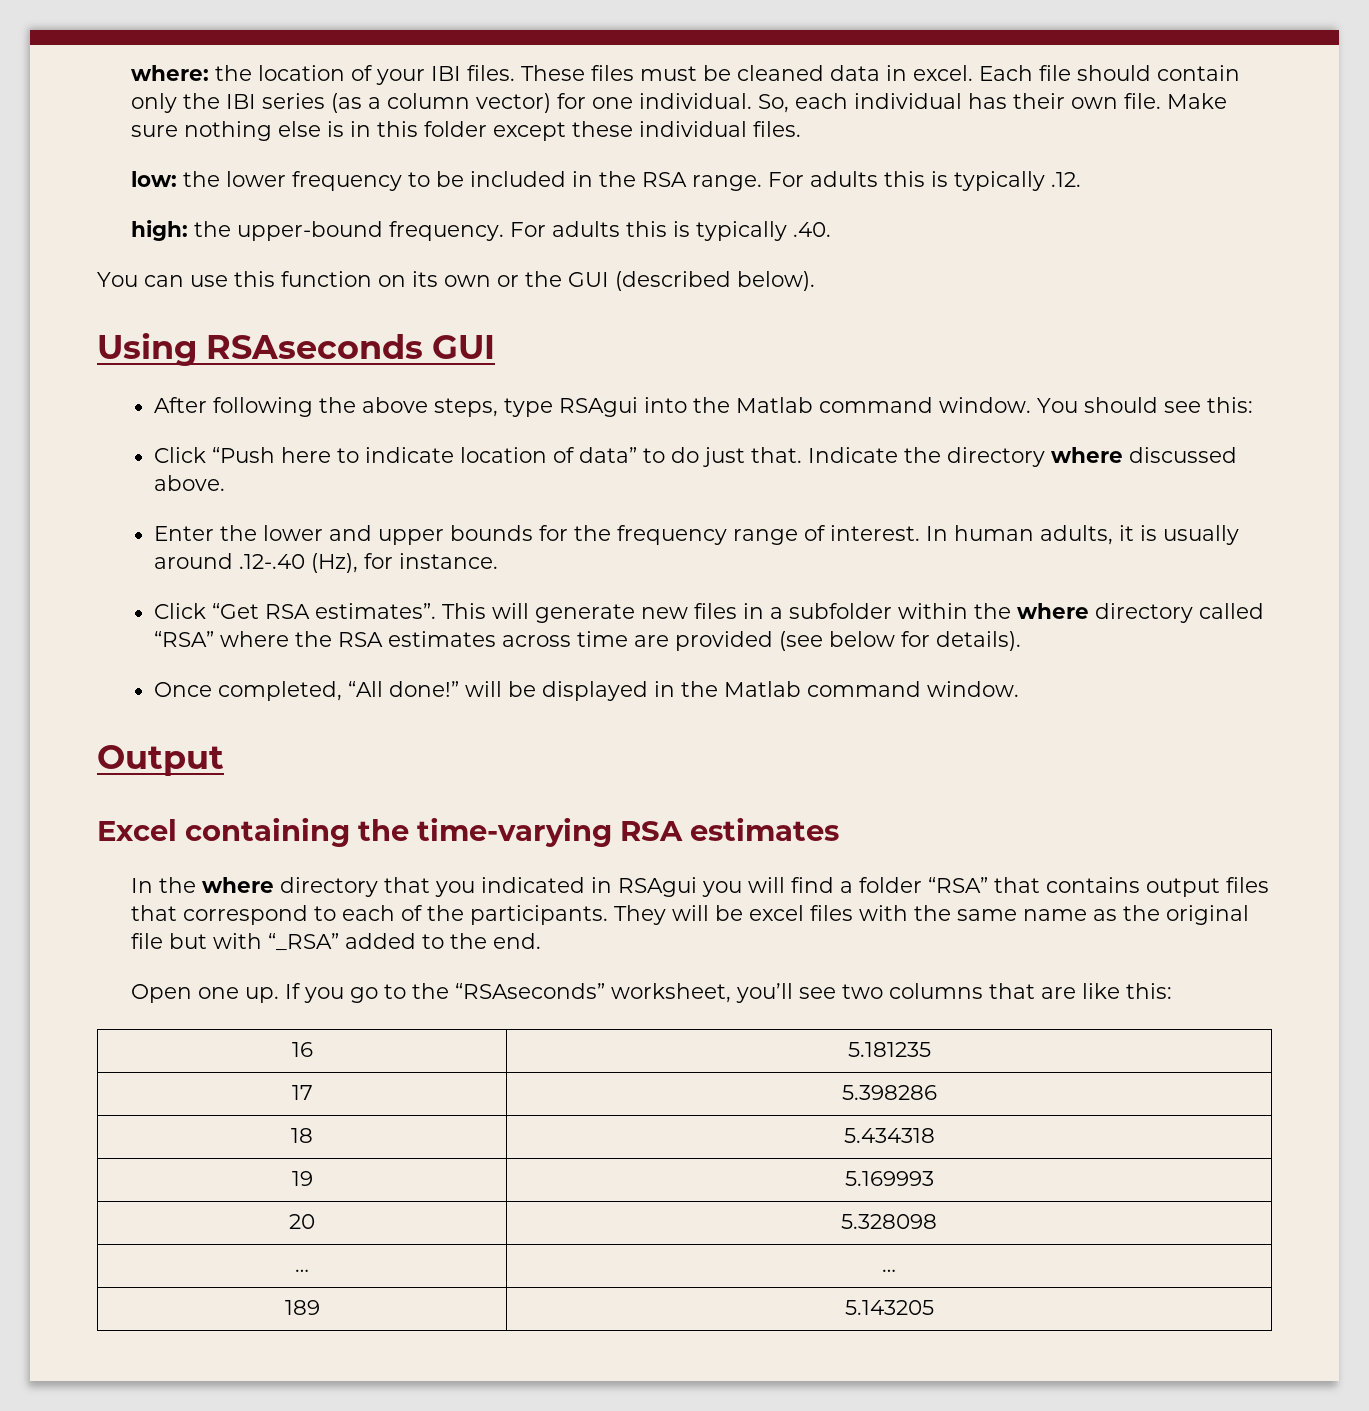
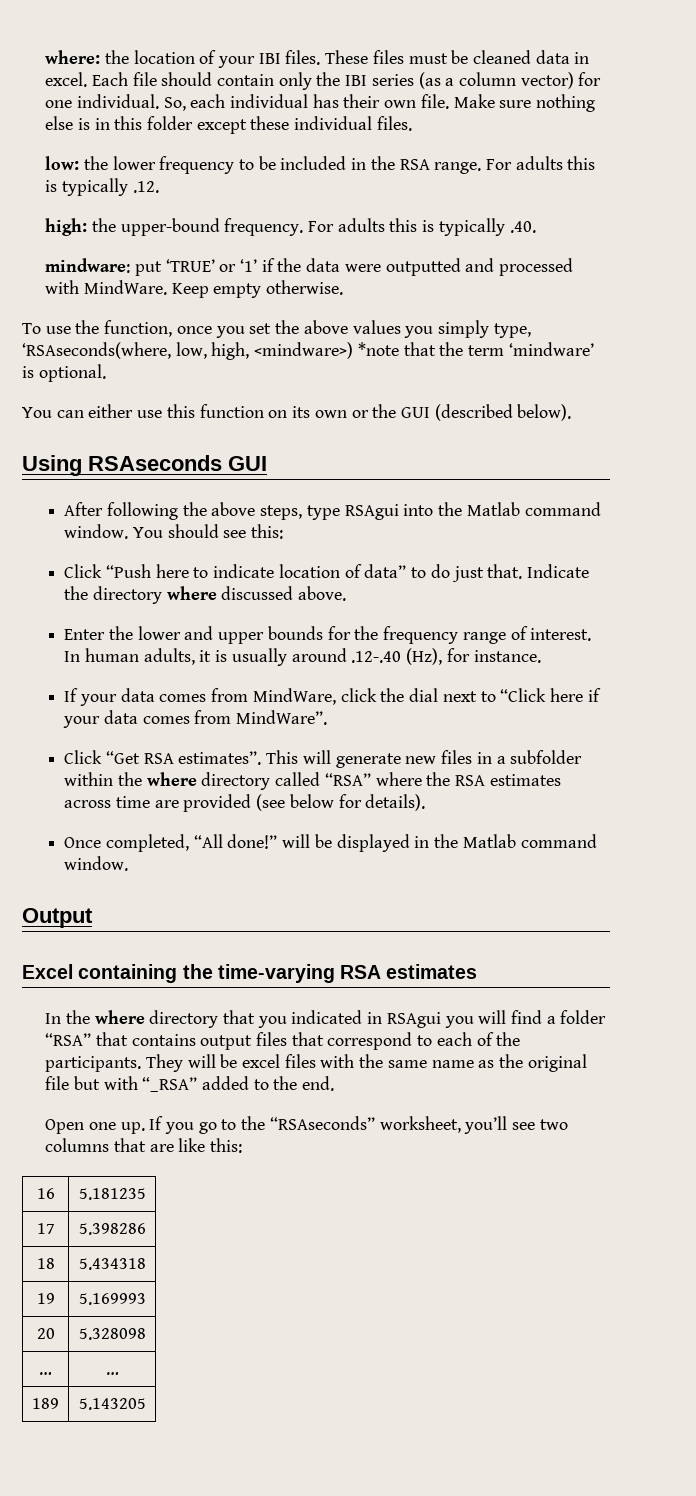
(831, 229) none -> [45,258,574,276] [45,280,343,298] [22,320,531,338] [22,342,594,360] [22,364,106,382] // mindware: put ‘TRUE’ or ‘1’ if the data were outputted and processed with MindWare. Keep empty otherwise. // To use the function, once you set the above values you simply type, ‘RSAseconds(where, low, high, <mindware>) *note that the term ‘mindware’ is optional.
(184, 281) none -> [88,404,134,418] either
(499, 561) none -> [64,688,601,706] [63,710,328,728] // If your data comes from MindWare, click the dial next to “Click here if your data comes from MindWare”.

